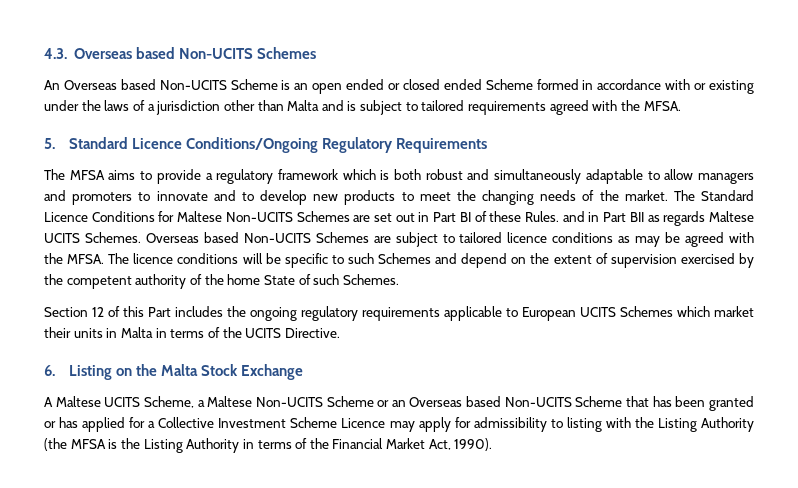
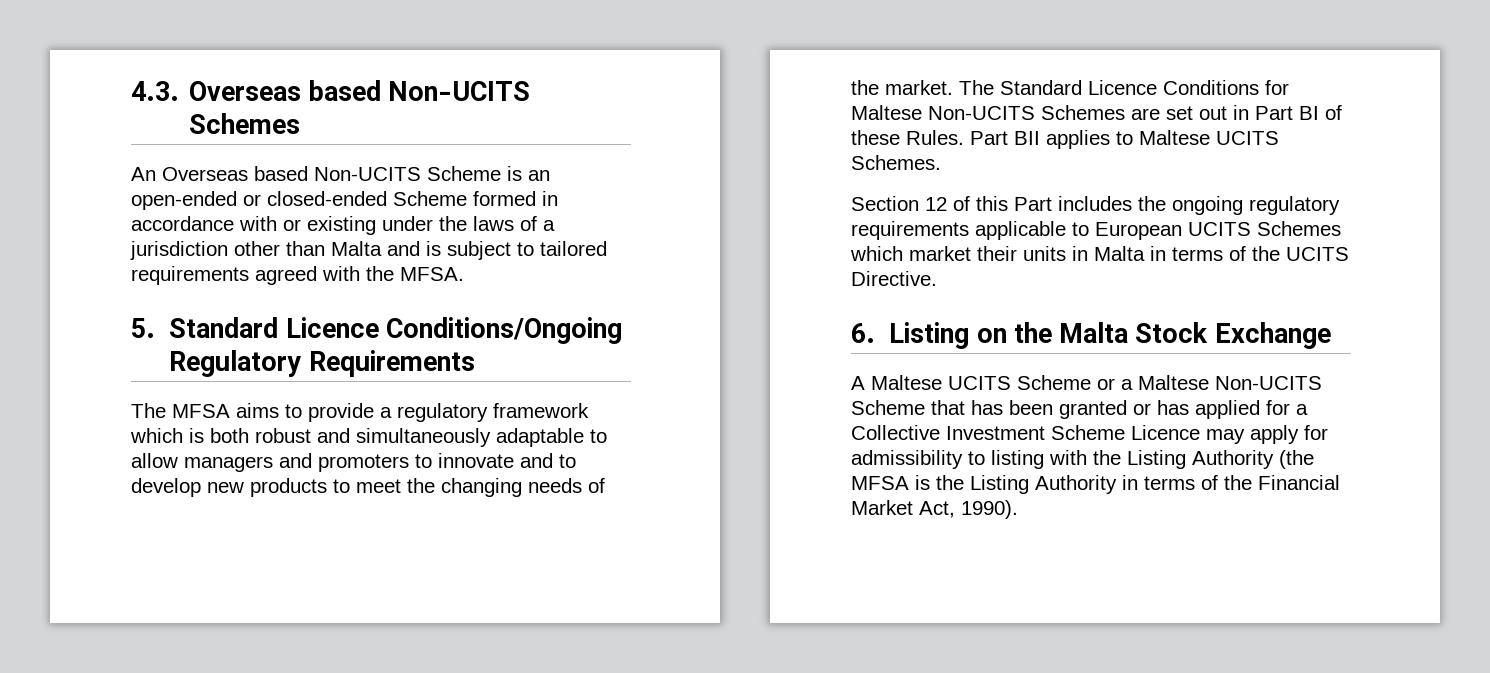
[312,79,482,94] open ended or closed ended -> [131,191,387,210] open-ended or closed-ended
[562,211,754,226] [44,232,754,247] [44,253,754,268] [44,274,340,289] and in Part BII as regards Maltese UCITS Schemes. Overseas based Non-UCITS Schemes are subject to tailored licence conditions as may be agreed with the MFSA. The licence conditions will be specific to such Schemes and depend on the extent of supervision exercised by the competent authority of the home State of such -> [970,130,1279,149] Part BII applies to Maltese UCITS
[143,396,194,408] Scheme, -> [1017,375,1115,390] Scheme or
[377,396,623,407] or an Overseas based Non-UCITS Scheme -> (925, 407) none

